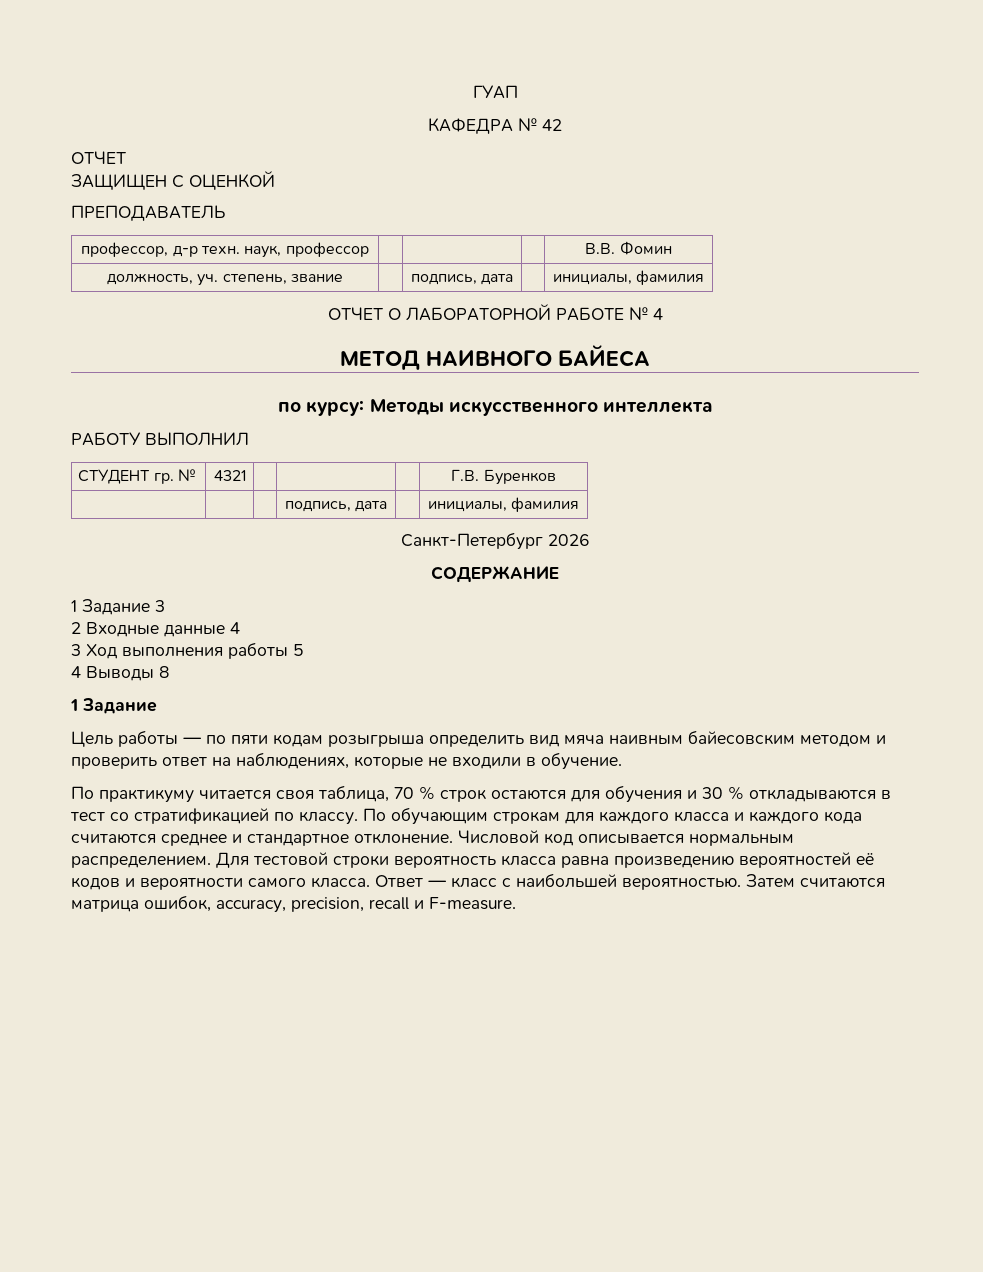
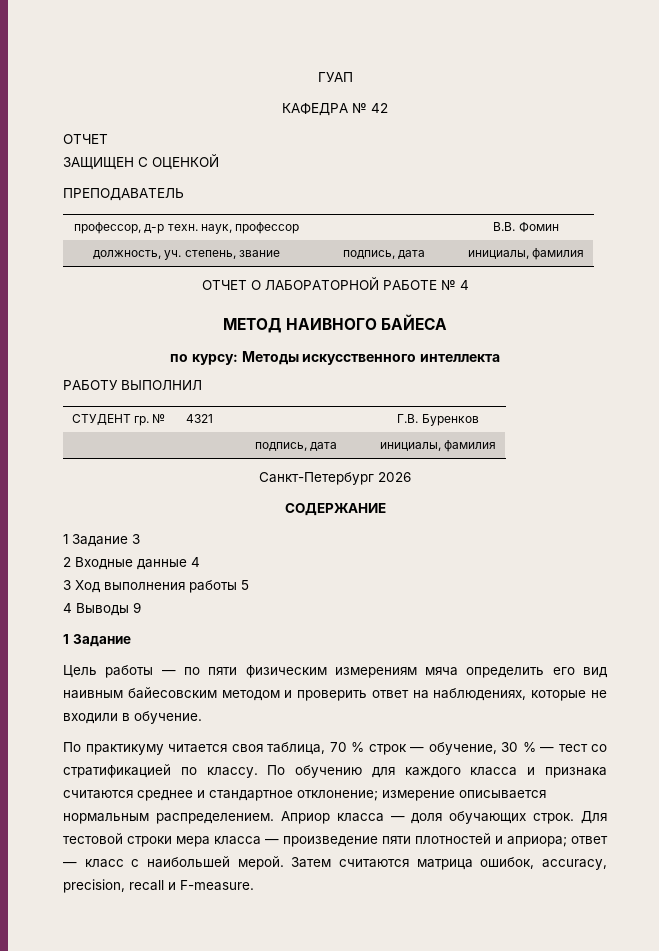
[159,666,170,678] 8 -> [133,602,141,613] 9
[273,734,604,747] кодам розыгрыша определить вид мяча -> [245,665,608,678] физическим измерениям мяча определить его вид
[491,785,891,803] остаются для обучения и 30 % откладываются в -> [410,742,554,755] — обучение, 30 % —
[391,807,560,825] обучающим строкам -> [295,765,363,778] обучению
[749,811,862,824] каждого кода -> [545,767,607,778] признака
[354,830,794,846] [71,852,874,868] [71,875,423,890] отклонение. Числовой код описывается нормальным распределением. Для тестовой строки вероятность класса равна произведению вероятностей её кодов и вероятности самого класса. Ответ -> [297,790,546,801] [63,811,607,824] [63,833,608,847] отклонение; измерение описывается нормальным распределением. Априор класса — доля обучающих строк. Для тестовой строки мера класса — произведение пяти плотностей и априора; ответ
[622,878,741,890] вероятностью. -> [237,856,284,870] мерой.

